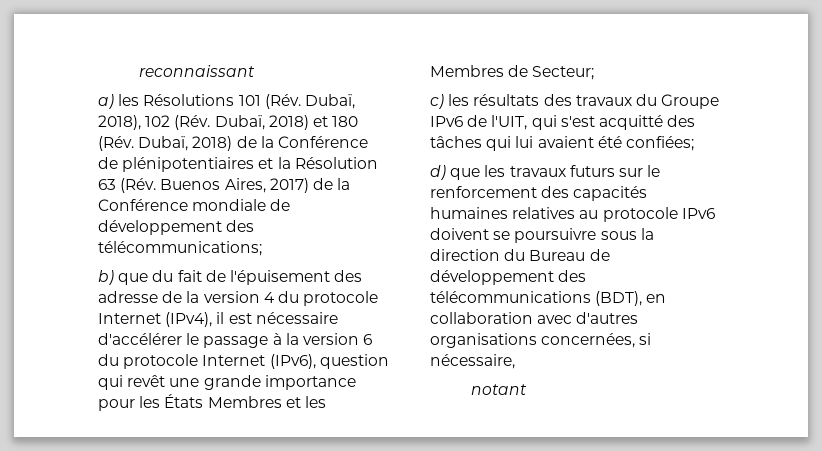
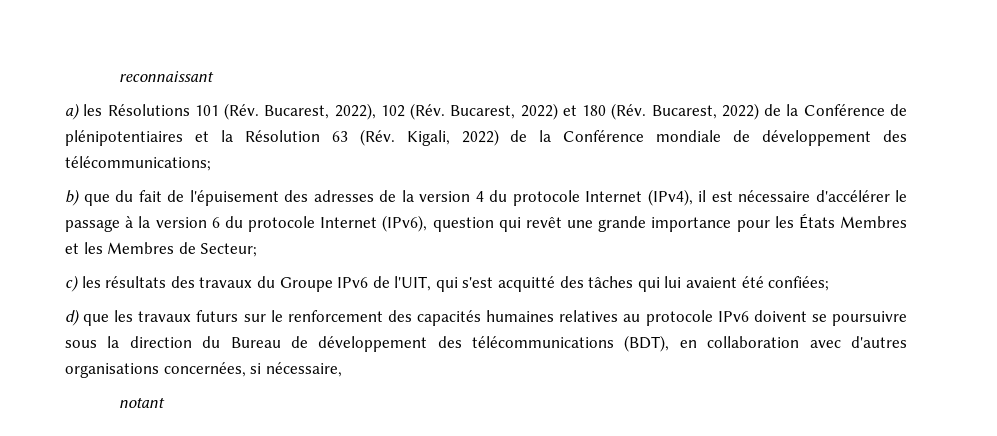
[304,94,355,109] [98,115,309,130] Dubaï, 2018), 102 (Rév. Dubaï, 2018) -> [264,103,558,120] Bucarest, 2022), 102 (Rév. Bucarest, 2022)
[138,136,233,151] Dubaï, 2018) -> [651,103,759,120] Bucarest, 2022)
[160,178,309,193] Buenos Aires, 2017) -> [406,129,499,146] Kigali, 2022)
[98,291,158,303] adresse -> [313,190,374,202] adresses

